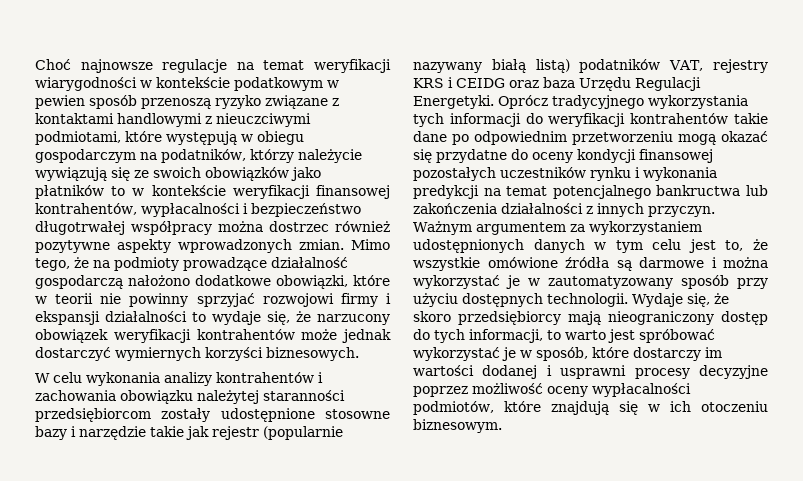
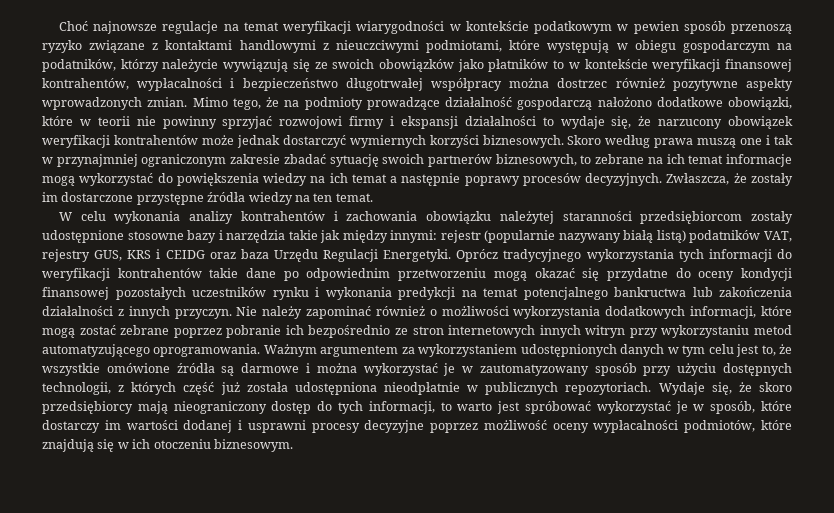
(359, 354) none -> [567,135,794,148] [42,154,792,167] [42,173,793,186] [42,192,373,205] Skoro według prawa muszą one i tak w przynajmniej ograniczonym zakresie zbadać sytuację swoich partnerów biznesowych, to zebrane na ich temat informacje mogą wykorzystać do powiększenia wiedzy na ich temat a następnie poprawy procesów decyzyjnych. Zwłaszcza, że zostały im dostarczone przystępne źródła wiedzy na ten temat.
[79,426,146,440] narzędzie -> [226,230,286,243] narzędzia
(209, 433) none -> [342,230,438,243] między innymi:
(768, 66) none -> [94,250,123,261] GUS,
(715, 211) none -> [236,306,792,319] [42,325,792,338] [42,344,261,357] Nie należy zapominać również o możliwości wykorzystania dodatkowych informacji, które mogą zostać zebrane poprzez pobranie ich bezpośrednio ze stron internetowych innych witryn przy wykorzystaniu metod automatyzującego oprogramowania.
[547,293,628,307] technologii. -> [42,382,652,395] technologii, z których część już została udostępniona nieodpłatnie w publicznych repozytoriach.

